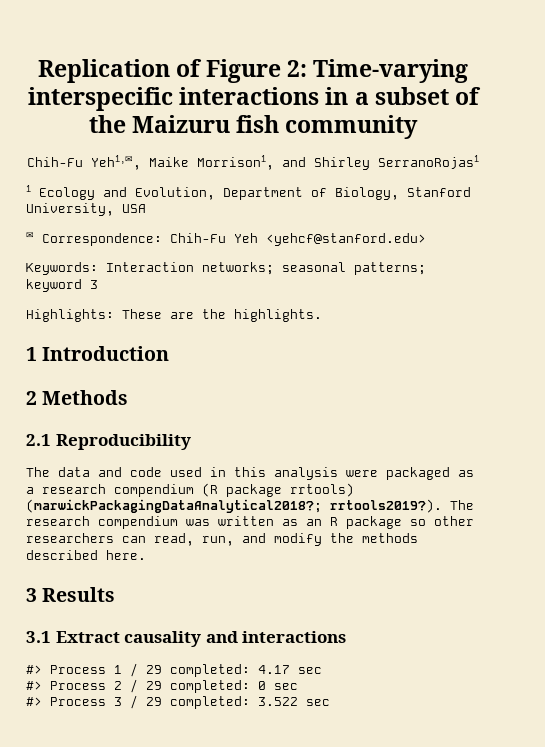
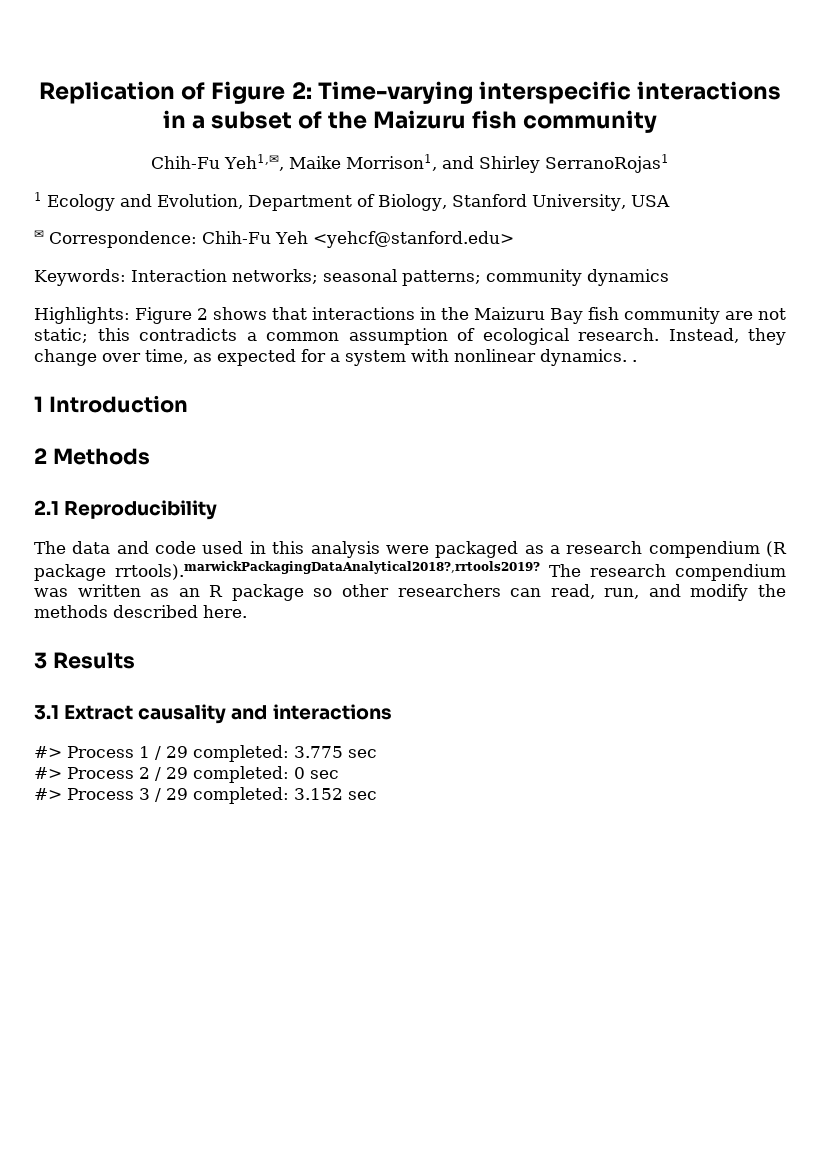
[26,279,98,292] keyword 3 -> [486,269,669,286] community dynamics
[122,309,322,322] These are the highlights. -> [135,307,786,324] [34,328,786,345] [34,349,637,366] Figure 2 shows that interactions in the Maizuru Bay fish community are not static; this contradicts a common assumption of ecological research. Instead, they change over time, as expected for a system with nonlinear dynamics. .
[290,483,354,497] [26,499,442,513] rrtools) (marwickPackagingDataAnalytical2018?; rrtools2019?). -> [115,561,540,580] rrtools).marwickPackagingDataAnalytical2018?,rrtools2019?
[258,665,290,674] 4.17 -> [294,746,343,758] 3.775
[258,697,298,706] 3.522 -> [294,788,343,800] 3.152

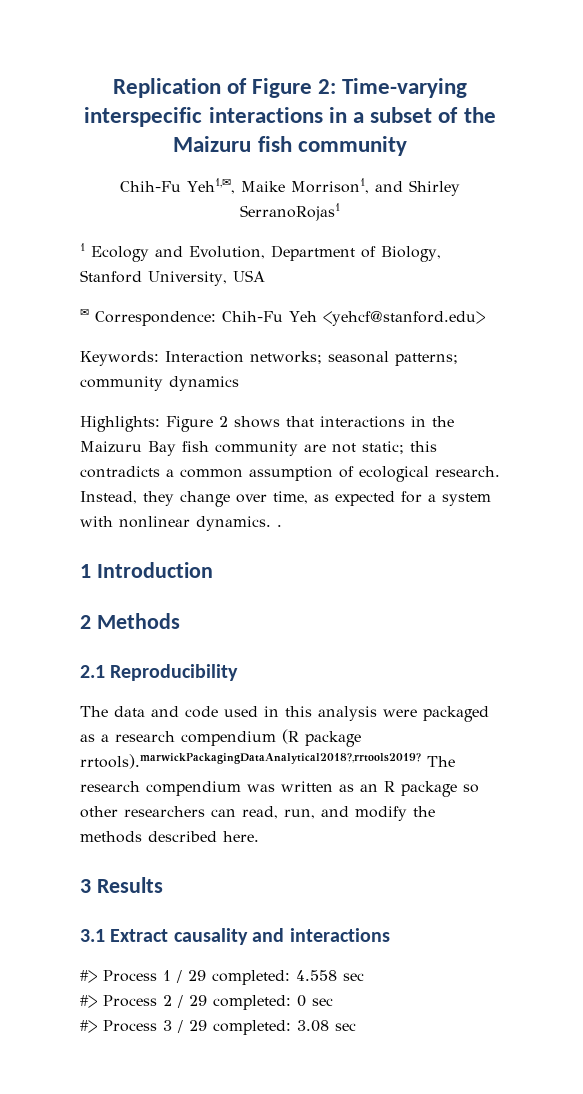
[294,746,343,758] 3.775 -> [296,970,337,981] 4.558
[294,788,343,800] 3.152 -> [297,1020,329,1032] 3.08

